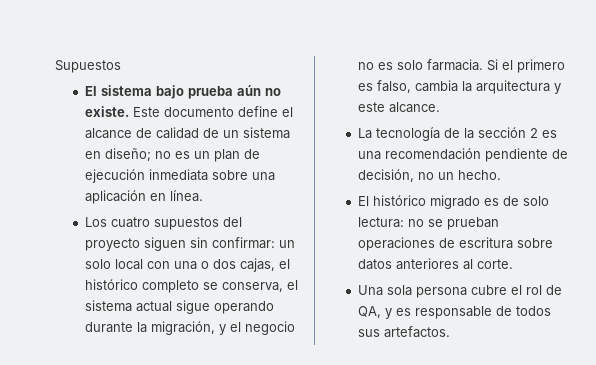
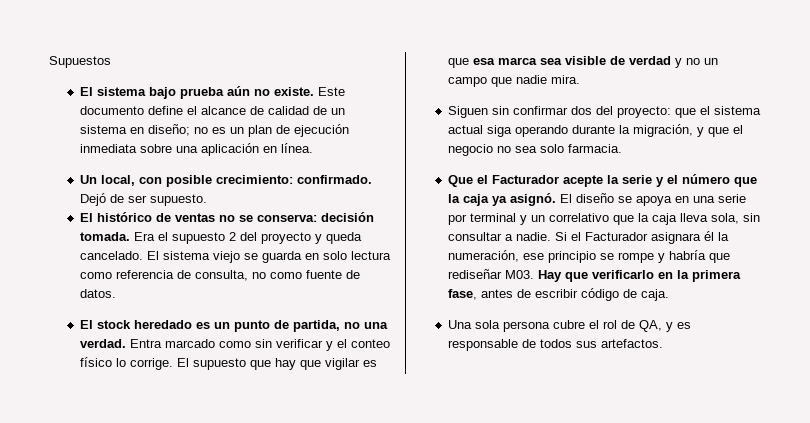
[84,217,242,230] [84,237,295,251] [84,258,290,272] [84,279,283,293] Los cuatro supuestos del proyecto siguen sin confirmar: un solo local con una o dos cajas, el histórico completo se conserva, -> [80,175,373,187] [80,193,208,206] [80,212,375,222] [80,232,363,244] [80,251,392,263] [80,270,361,281] [80,289,117,298] [80,320,389,332] [80,339,391,351] [80,357,378,370] [448,56,719,68] [448,75,581,87] [448,106,697,118] Un local, con posible crecimiento: confirmado. Dejó de ser supuesto. // El histórico de ventas no se conserva: decisión tomada. Era el supuesto 2 del proyecto y queda cancelado. El sistema viejo se guarda en solo lectura como referencia de consulta, no como fuente de datos. // El stock heredado es un punto de partida, no una verdad. Entra marcado como sin verificar y el conteo físico lo corrige. El supuesto que hay que vigilar es que esa marca sea visible de verdad y no un campo que nadie mira. // Siguen sin confirmar dos del proyecto: que
[175,300,210,314] sigue -> [487,125,513,137] siga
(226, 329) none -> [708,127,730,137] que
[377,62,393,70] es -> [515,146,538,153] sea
[486,59,565,73] [357,80,561,94] [357,102,440,113] [357,127,557,141] [357,148,568,162] [357,169,501,182] [357,195,549,209] [357,217,499,230] [357,237,553,251] [357,258,513,270] Si el primero es falso, cambia la arquitectura y este alcance. // La tecnología de la sección 2 es una recomendación pendiente de decisión, no un hecho. // El histórico migrado es de solo lectura: no se prueban operaciones de escritura sobre datos anteriores al corte. -> [448,174,758,187] [448,193,747,206] [448,213,761,225] [448,231,730,244] [448,250,731,263] [448,269,742,282] [448,288,670,301] // Que el Facturador acepte la serie y el número que la caja ya asignó. El diseño se apoya en una serie por terminal y un correlativo que la caja lleva sola, sin consultar a nadie. Si el Facturador asignara él la numeración, ese principio se rompe y habría que rediseñar M03. Hay que verificarlo en la primera fase, antes de escribir código de caja.

